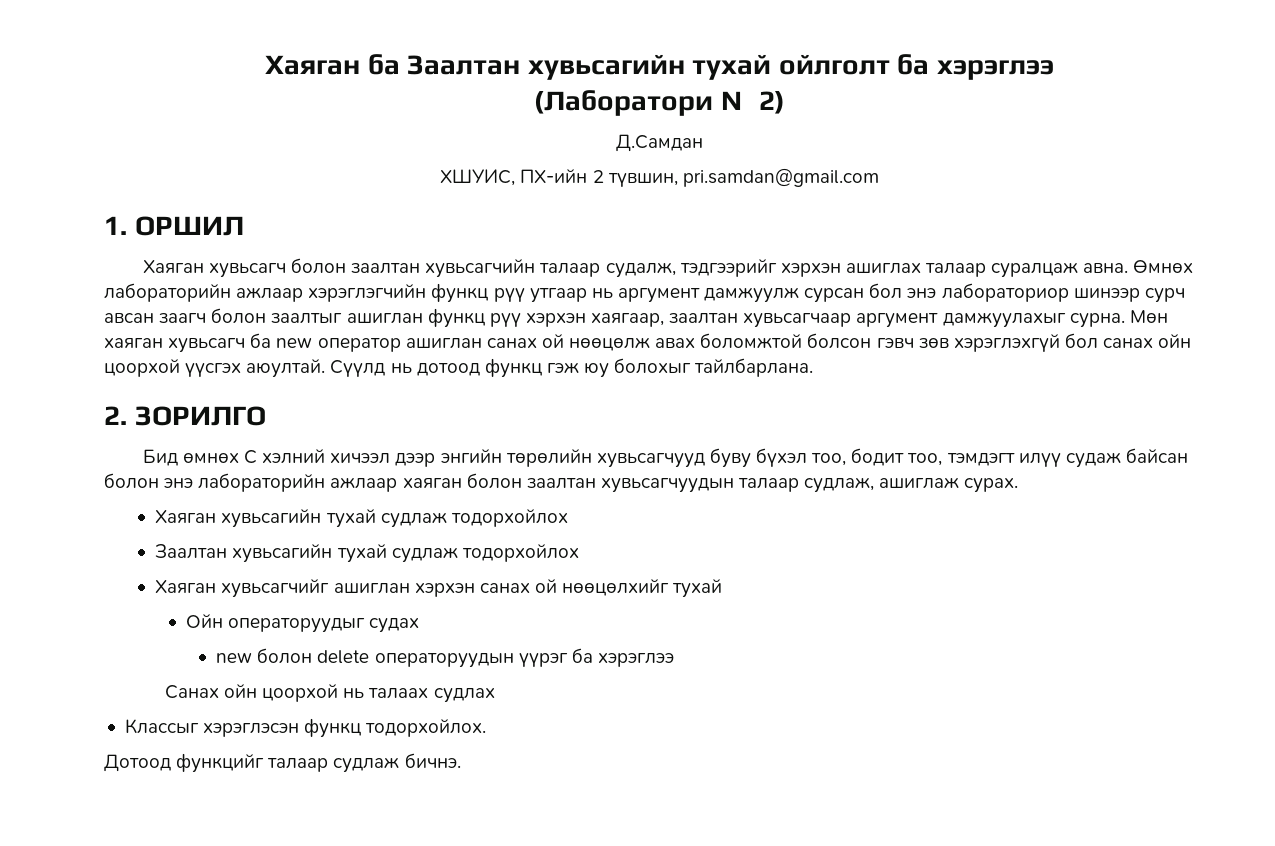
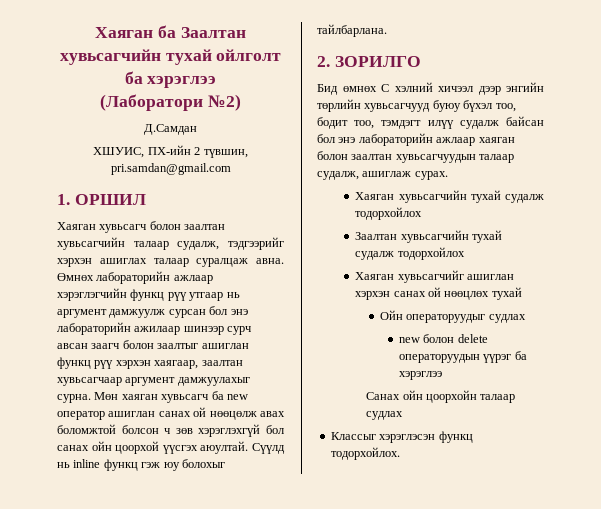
[527,54,685,80] хувьсагийн -> [59,49,161,65] хувьсагчийн
[940,283,1069,302] лабораториор -> [57,322,181,335] лабораторийн ажилаар
[876,338,914,348] гэвч -> [164,428,171,434] ч
[416,363,480,376] дотоод -> [73,459,101,468] inline
[505,448,751,468] төрөлийн хувьсагчууд буву -> [317,99,461,112] төрлийн хувьсагчууд буюу
[1065,448,1188,468] [104,473,159,489] судаж байсан болон -> [459,116,544,129] [317,134,335,143] судалж байсан бол
[804,477,875,493] судлаж, -> [317,171,359,180] судалж,
[221,509,447,528] хувьсагийн тухай судлаж -> [398,190,544,203] хувьсагчийн тухай судалж
[232,544,458,563] хувьсагийн тухай судлаж -> [400,230,503,243] [355,251,395,260] хувьсагчийн тухай судалж
[562,579,670,596] нөөцөлхийг -> [444,291,490,300] нөөцлөх
[369,618,420,633] судах -> [488,314,526,323] судлах
[262,684,429,702] цоорхой нь талаах -> [425,390,516,403] цоорхойн талаар
[104,753,461,773] // Дотоод функцийг талаар судлаж бичнэ. -> (400, 453) none

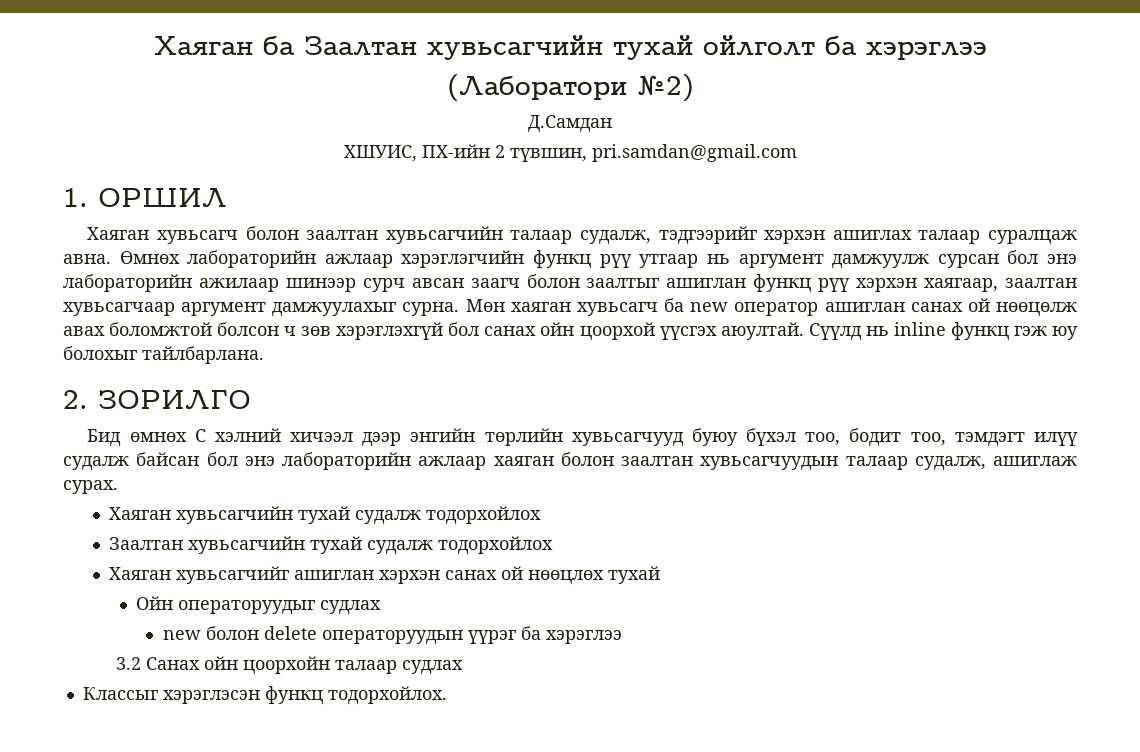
(442, 375) none -> [116,657,142,670] 3.2

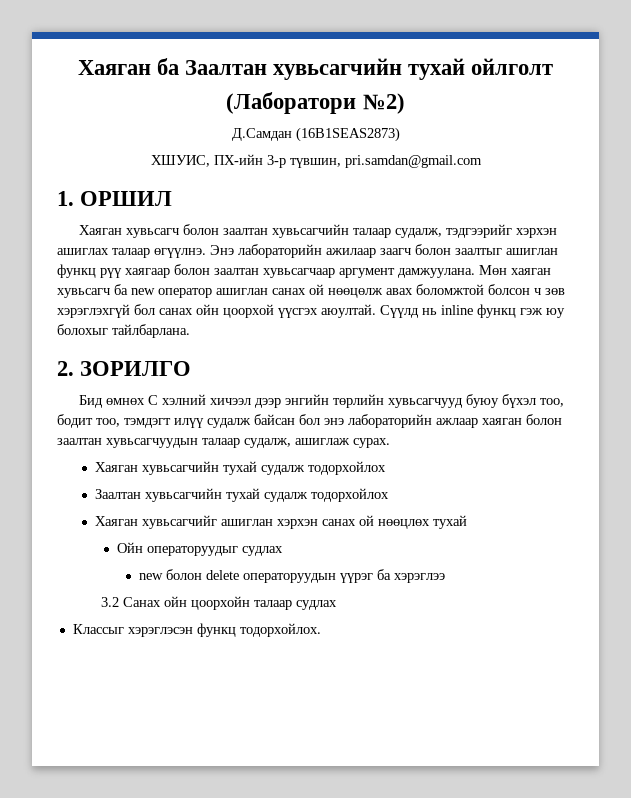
[824,36,987,60] ба хэрэглээ -> (554, 66) none
(612, 124) none -> [295,127,400,142] (16B1SEAS2873)
[494,145,505,158] 2 -> [266,155,286,168] 3-р
[987,230,1077,245] [63,250,1078,269] [63,274,464,292] суралцаж авна. Өмнөх лабораторийн ажлаар хэрэглэгчийн функц рүү утгаар нь аргумент дамжуулж сурсан бол энэ лабораторийн ажилаар шинээр сурч авсан -> [154,244,376,258] өгүүлнэ. Энэ лабораторийн ажилаар
[856,278,999,292] хэрхэн хаягаар, -> [125,264,210,278] хаягаар болон
[272,302,460,317] дамжуулахыг сурна. -> [398,268,475,278] дамжуулана.

